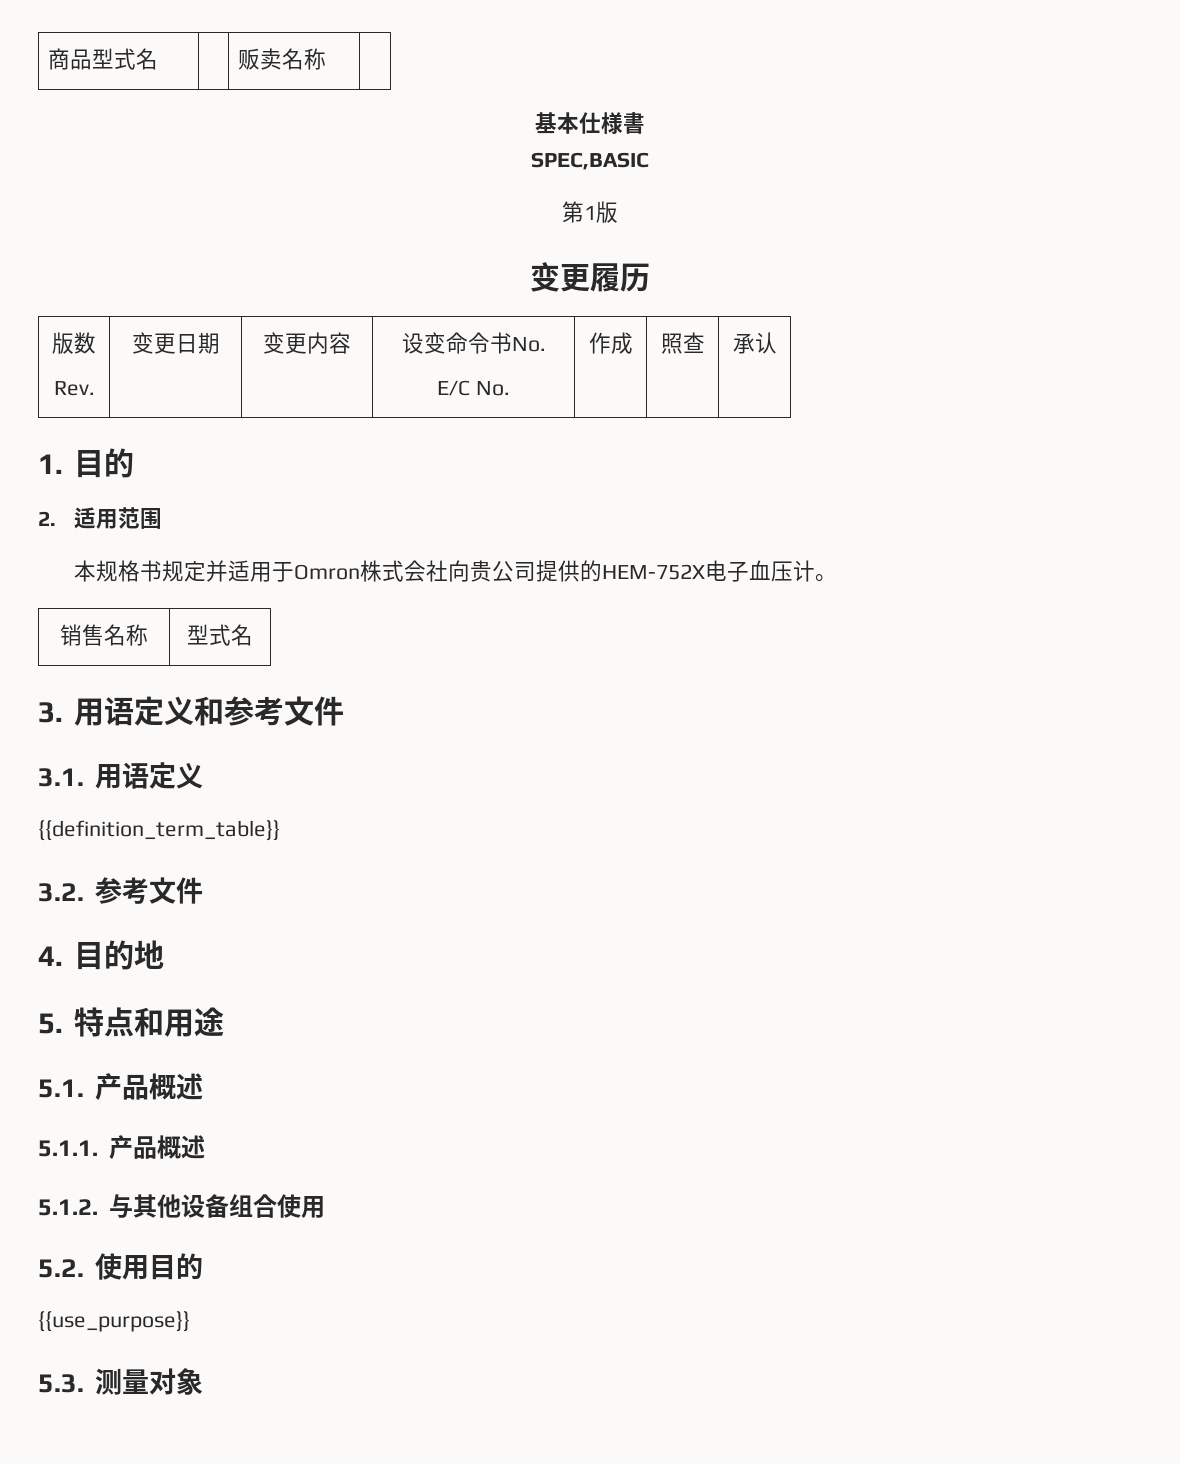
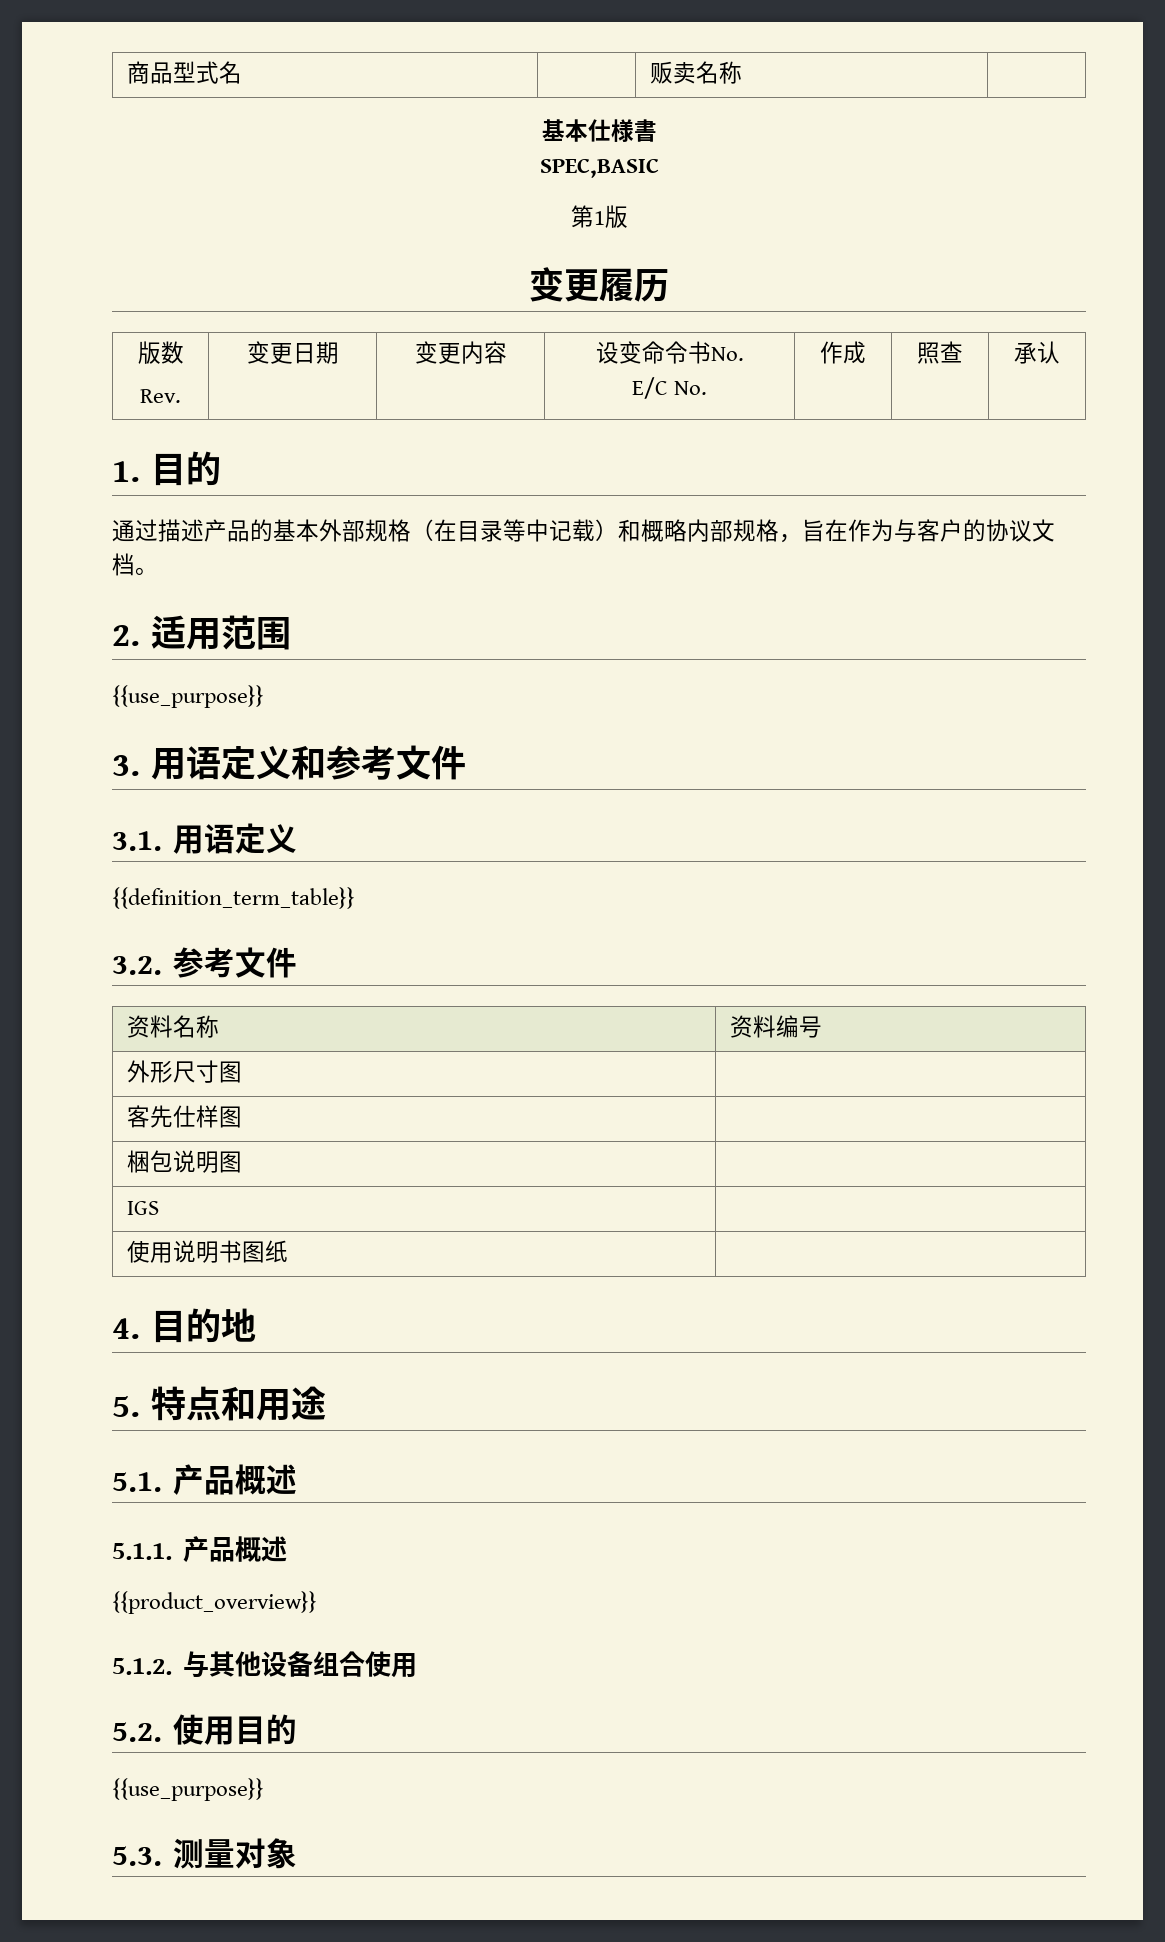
[38,507,162,529] [73,560,837,582] [60,624,148,646] [187,624,254,646] 2.适用范围 // 本规格书规定并适用于Omron株式会社向贵公司提供的HEM-752X电子血压计。 // 销售名称 | 型式名 -> [112,519,1055,543] [112,553,158,576] [112,615,292,650] [112,685,264,708] 通过描述产品的基本外部规格（在目录等中记载）和概略内部规格，旨在作为与客户的协议文档。 // 2.适用范围 // {{use_purpose}}
(203, 890) none -> [126,1015,219,1038] [729,1015,822,1038] [126,1060,242,1083] [126,1105,242,1128] [126,1150,242,1173] [126,1201,159,1215] [126,1240,288,1263] // 资料名称 | 资料编号 // 外形尺寸图 | // 客先仕样图 | // 梱包说明图 | // IGS | // 使用说明书图纸 |
(205, 1147) none -> [112,1591,317,1614] // {{product_overview}}

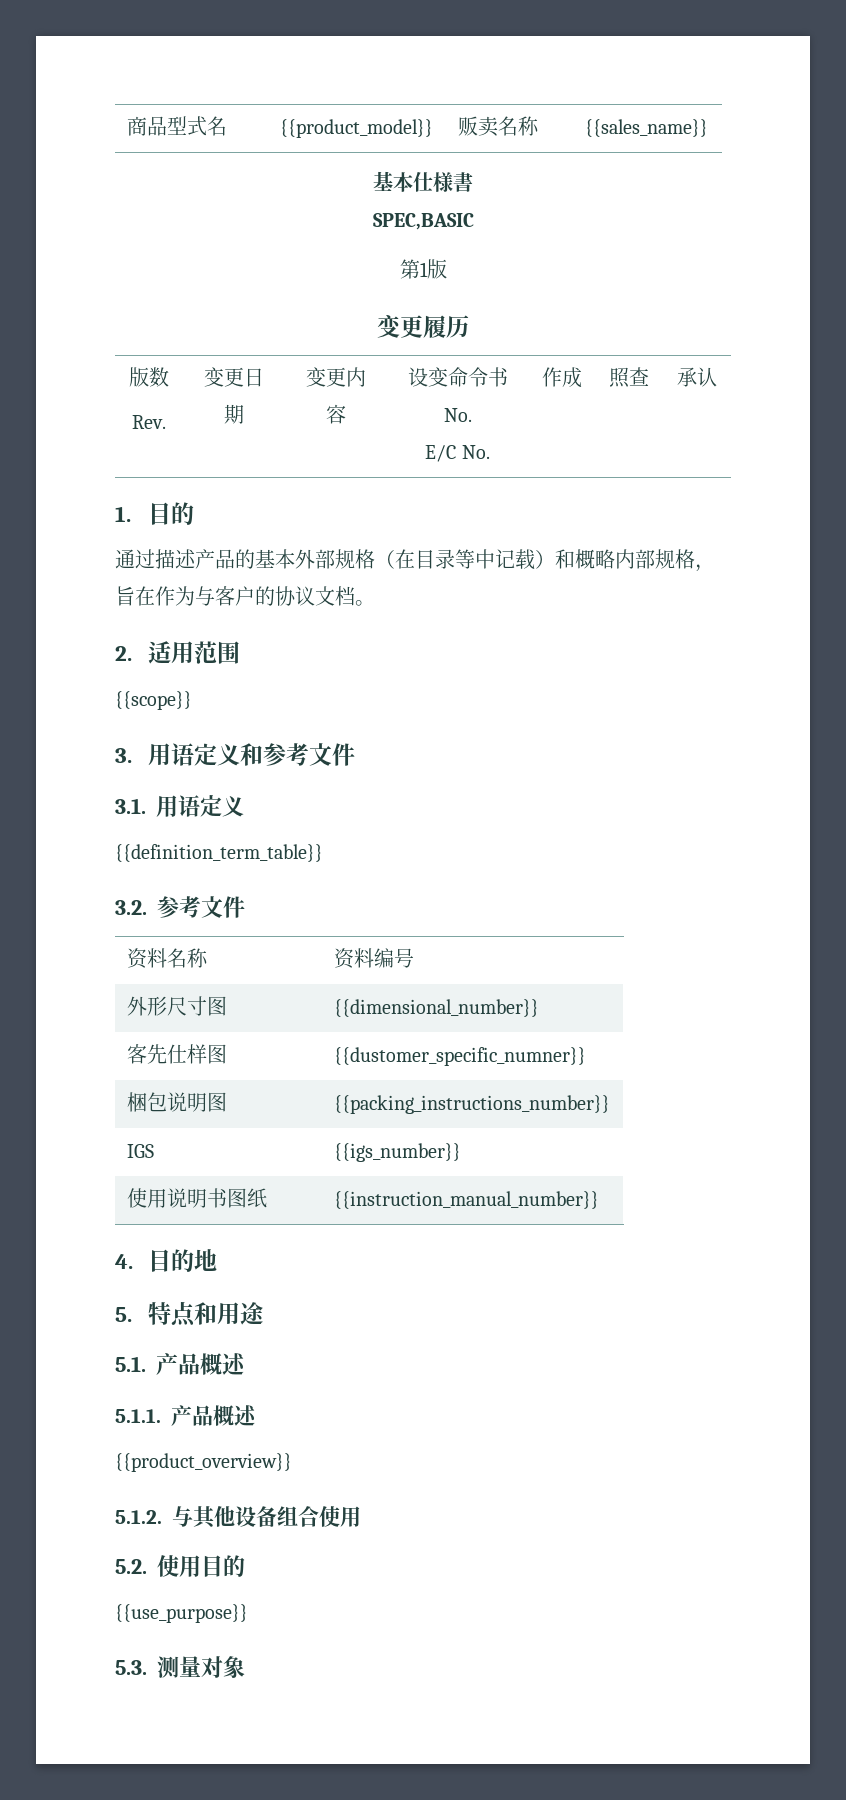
(242, 72) none -> [280,119,434,138] {{product_model}}
(742, 72) none -> [585,119,709,137] {{sales_name}}
[112,685,264,708] {{use_purpose}} -> [115,691,192,710] {{scope}}
(242, 1072) none -> [334,999,540,1017] {{dimensional_number}}
(242, 1117) none -> [334,1047,587,1066] {{dustomer_specific_numner}}
(242, 1162) none -> [334,1095,611,1114] {{packing_instructions_number}}
(159, 1208) none -> [334,1143,462,1162] {{igs_number}}
(288, 1251) none -> [334,1191,600,1209] {{instruction_manual_number}}

